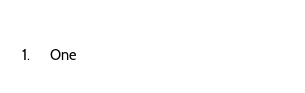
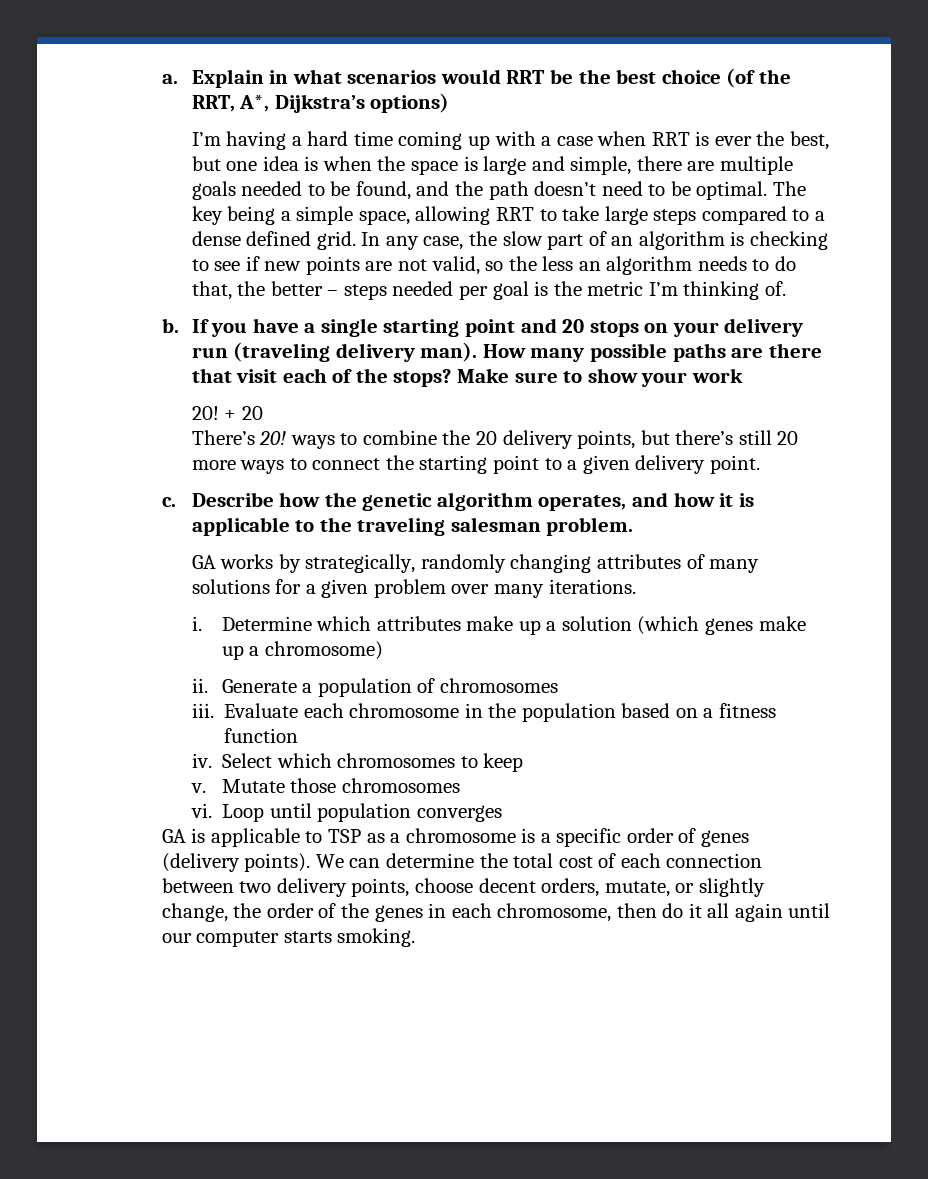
[22,49,77,60] 1. One -> [161,68,791,88] [191,93,450,113] [191,131,829,150] [191,156,793,175] [191,181,806,200] [191,206,825,225] [191,231,828,250] [191,256,796,275] [191,281,786,300] [161,318,804,337] [191,342,822,362] [191,368,743,387] [191,406,263,420] [191,430,799,449] [191,455,760,474] [161,492,754,511] [191,517,634,536] [191,554,760,573] [191,579,636,598] [191,616,806,635] [221,641,383,660] [191,678,558,697] [191,703,776,722] [224,728,299,743] [191,753,524,772] [190,778,460,793] [190,803,502,822] [161,828,749,847] [161,853,763,872] [161,878,765,897] [161,903,831,922] [161,928,416,947] a. Explain in what scenarios would RRT be the best choice (of the RRT, A*, Dijkstra’s options) // I’m having a hard time coming up with a case when RRT is ever the best, but one idea is when the space is large and simple, there are multiple goals needed to be found, and the path doesn’t need to be optimal. The key being a simple space, allowing RRT to take large steps compared to a dense defined grid. In any case, the slow part of an algorithm is checking to see if new points are not valid, so the less an algorithm needs to do that, the better – steps needed per goal is the metric I’m thinking of. // b. If you have a single starting point and 20 stops on your delivery run (traveling delivery man). How many possible paths are there that visit each of the stops? Make sure to show your work // 20! + 20 // There’s 20! ways to combine the 20 delivery points, but there’s still 20 more ways to connect the starting point to a given delivery point. // c. Describe how the genetic algorithm operates, and how it is applicable to the traveling salesman problem. // GA works by strategically, randomly changing attributes of many solutions for a given problem over many iterations. // i. Determine which attributes make up a solution (which genes make up a chromosome) // ii. Generate a population of chromosomes // iii. Evaluate each chromosome in the population based on a fitness function // iv. Select which chromosomes to keep // v. Mutate those chromosomes // vi. Loop until population converges // GA is applicable to TSP as a chromosome is a specific order of genes (delivery points). We can determine the total cost of each connection between two delivery points, choose decent orders, mutate, or slightly change, the order of the genes in each chromosome, then do it all again until our computer starts smoking.

